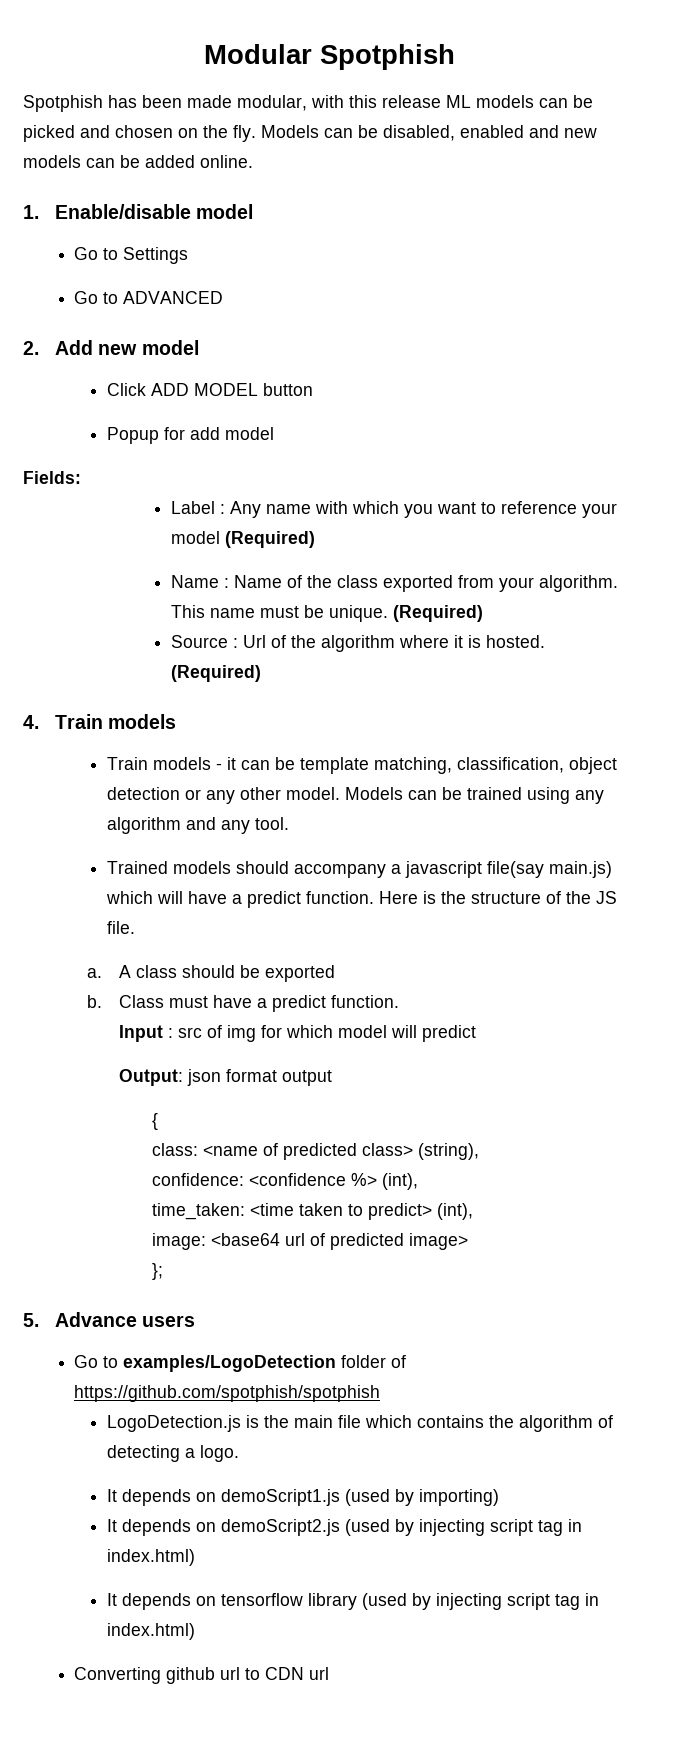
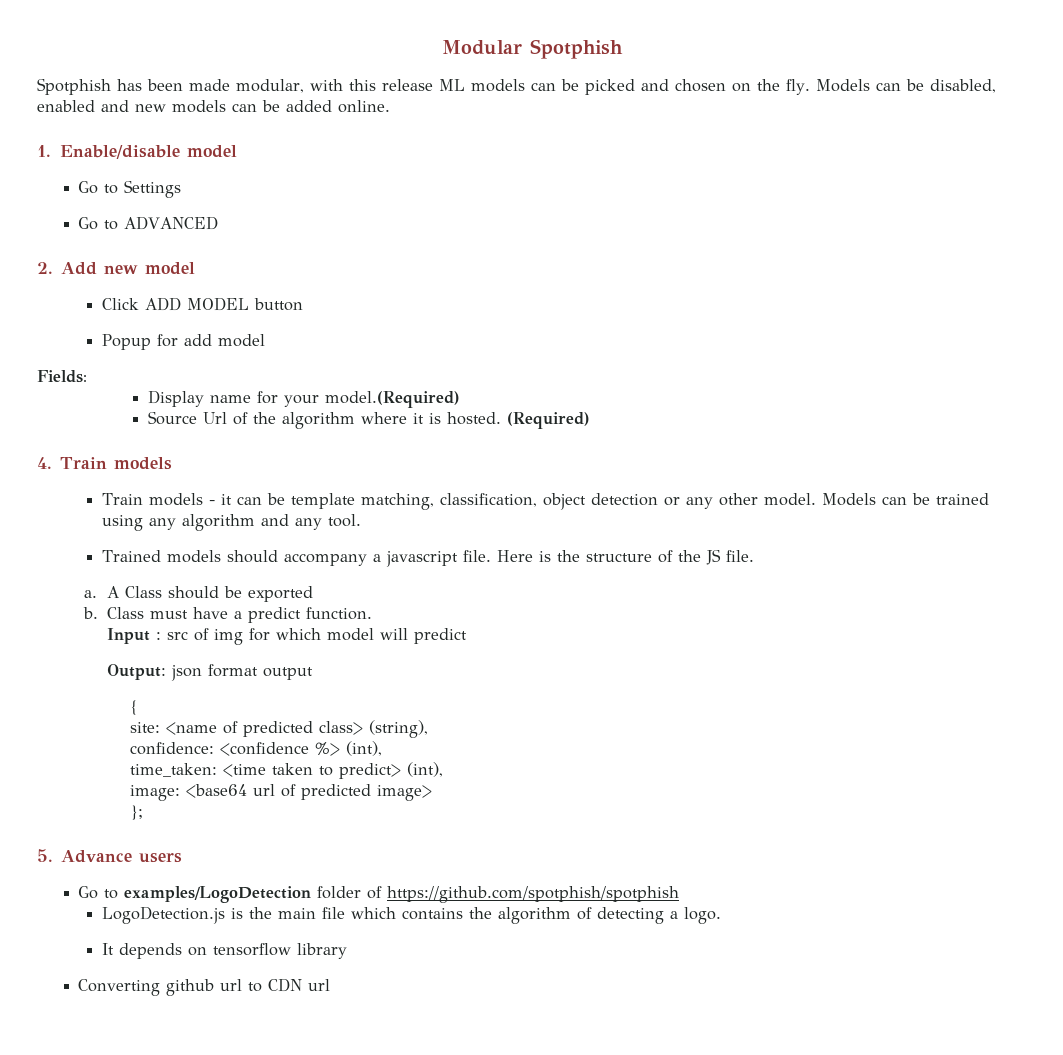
[170,501,617,518] [170,531,315,548] [170,575,618,592] [170,605,483,622] Label : Any name with which you want to reference your model (Required) // Name : Name of the class exported from your algorithm. This name must be unique. (Required) -> [148,390,461,408] Display name for your model.(Required)
[232,638,238,648] : -> (198, 418) none
[486,861,612,878] [105,891,374,908] file(say main.js) which will have a predict function. -> [462,550,491,562] file.
[136,965,178,978] class -> [124,586,162,598] Class
[151,1143,198,1156] class: -> [130,722,161,733] site:
[106,1489,499,1506] [106,1519,582,1536] [106,1549,195,1566] // It depends on demoScript1.js (used by importing) // It depends on demoScript2.js (used by injecting script tag in index.html) -> (721, 915) none
[361,1593,599,1610] [106,1623,195,1640] (used by injecting script tag in index.html) -> (347, 951) none

